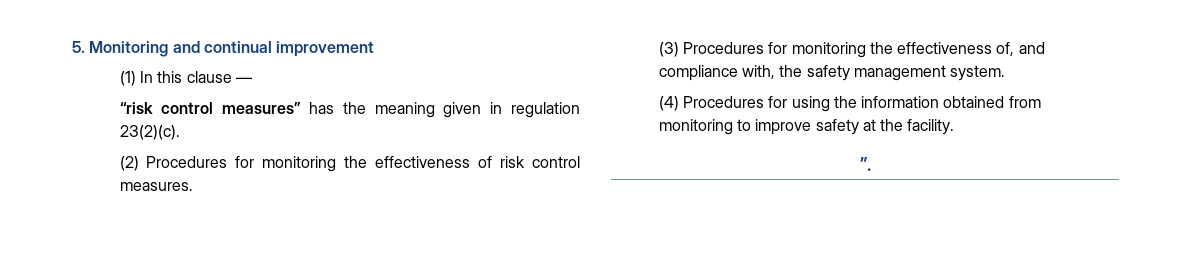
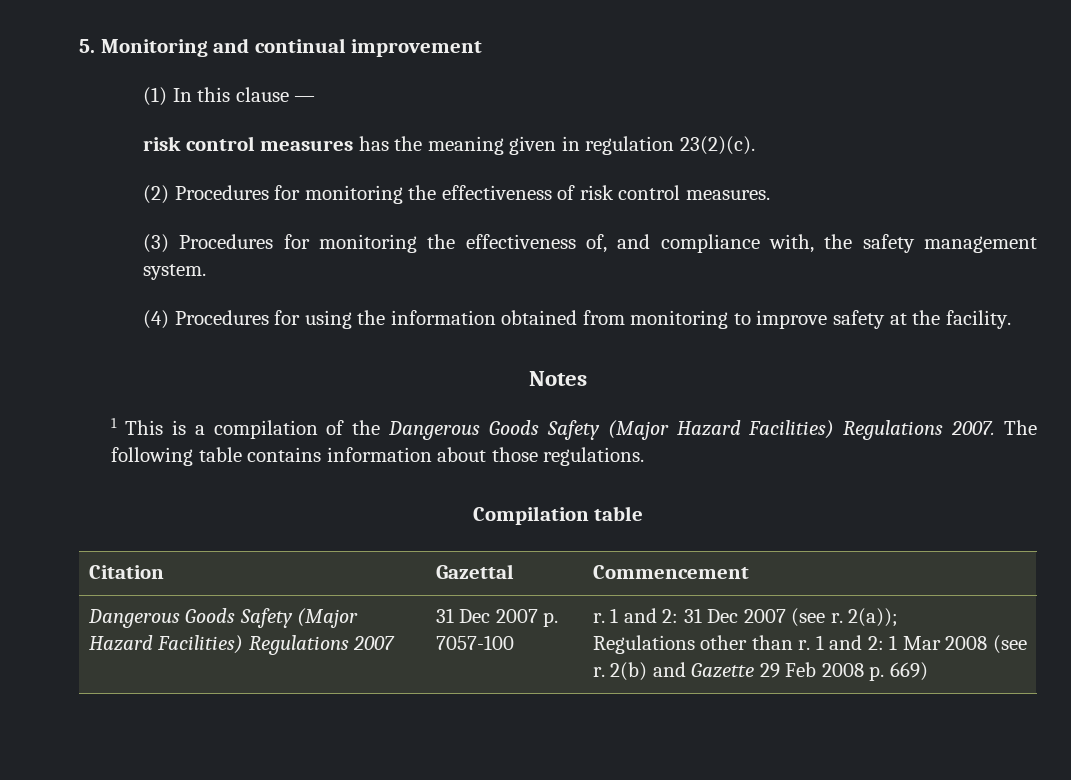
[119,102,302,114] “risk control measures” -> [143,136,354,151] risk control measures
[859,157,871,171] ”. -> [529,371,587,386] [111,418,1038,440] [111,447,645,466] [472,506,644,525] [88,565,164,579] [435,564,514,579] [592,565,749,579] [87,608,359,628] [88,635,396,655] [435,608,559,627] [435,635,514,650] [592,608,899,627] [592,635,1027,654] [592,662,928,681] Notes // 1 This is a compilation of the Dangerous Goods Safety (Major Hazard Facilities) Regulations 2007. The following table contains information about those regulations. // Compilation table // Citation | Gazettal | Commencement // Dangerous Goods Safety (Major Hazard Facilities) Regulations 2007 | 31 Dec 2007 p. 7057-100 | r. 1 and 2: 31 Dec 2007 (see r. 2(a)); // Regulations other than r. 1 and 2: 1 Mar 2008 (see r. 2(b) and Gazette 29 Feb 2008 p. 669)

